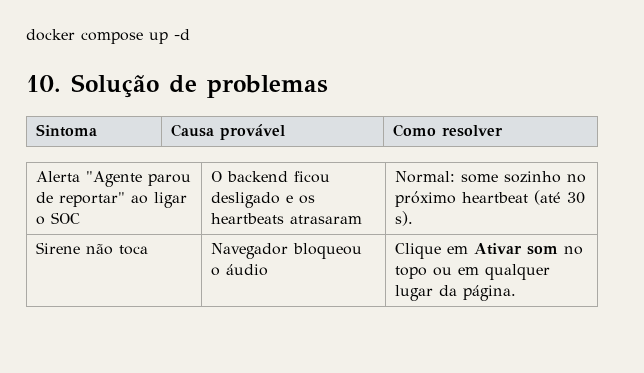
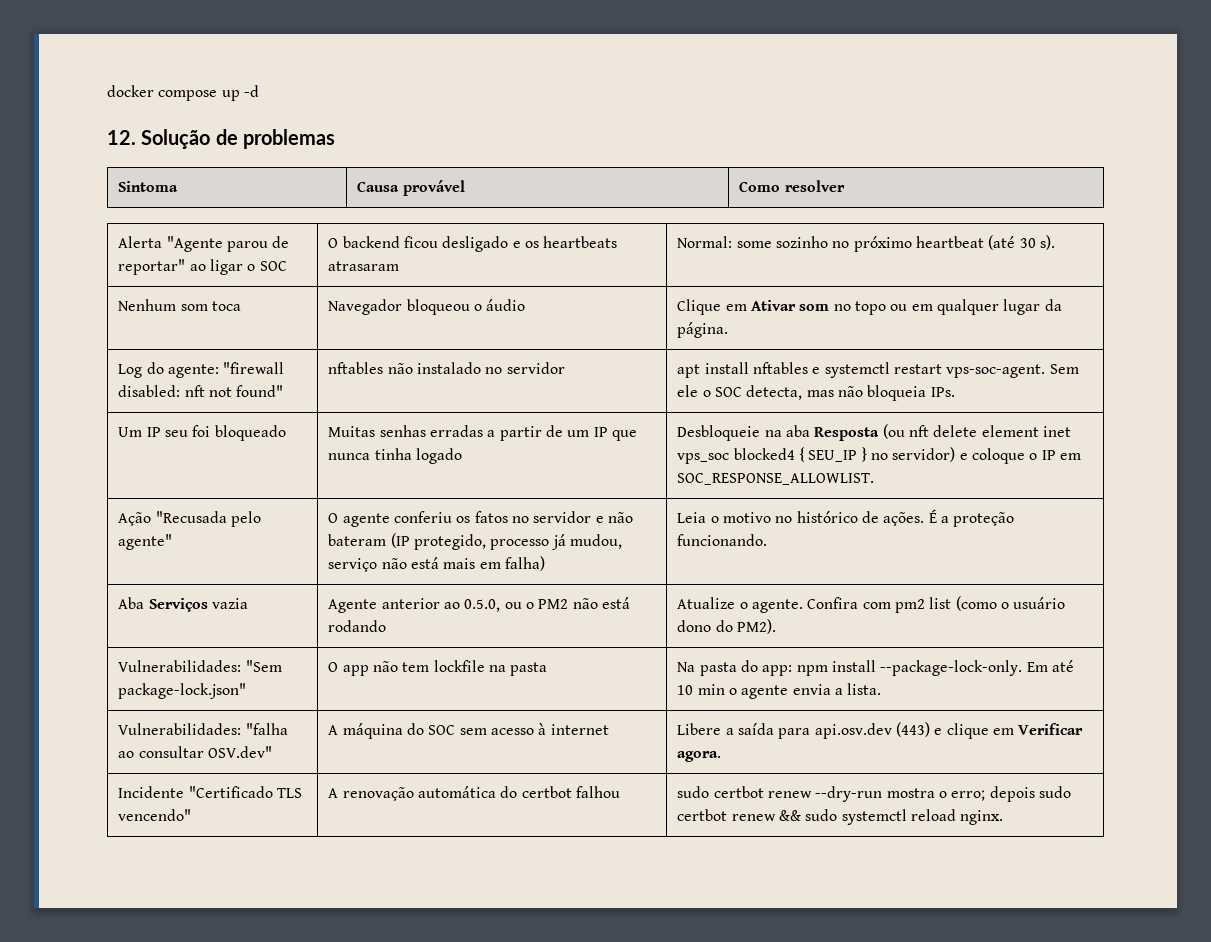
[26,75,61,92] 10. -> [107,130,136,145] 12.
[36,242,114,255] Sirene não -> [118,299,208,311] Nenhum som
(517, 293) none -> [118,362,285,378] [118,385,284,397] [328,362,565,374] [677,362,1079,378] [677,385,955,401] [118,425,286,441] [328,425,637,441] [328,448,462,464] [677,424,1071,441] [677,447,1081,464] [677,473,875,485] [118,511,261,527] [118,534,173,550] [328,511,633,527] [328,533,622,550] [328,556,545,572] [677,509,1015,527] [677,534,768,546] [118,597,248,612] [328,597,630,613] [328,620,387,632] [677,596,1066,613] [677,619,776,634] [118,660,282,672] [118,683,247,699] [328,660,548,676] [677,660,1074,676] [677,683,882,699] [118,723,288,735] [118,746,272,758] [328,723,609,739] [677,722,1084,739] [677,751,722,762] [118,786,302,798] [118,809,192,821] [328,786,620,801] [677,786,1071,802] [677,809,1004,825] // Log do agente: "firewall disabled: nft not found" | nftables não instalado no servidor | apt install nftables e systemctl restart vps-soc-agent. Sem ele o SOC detecta, mas não bloqueia IPs. // Um IP seu foi bloqueado | Muitas senhas erradas a partir de um IP que nunca tinha logado | Desbloqueie na aba Resposta (ou nft delete element inet vps_soc blocked4 { SEU_IP } no servidor) e coloque o IP em SOC_RESPONSE_ALLOWLIST. // Ação "Recusada pelo agente" | O agente conferiu os fatos no servidor e não bateram (IP protegido, processo já mudou, serviço não está mais em falha) | Leia o motivo no histórico de ações. É a proteção funcionando. // Aba Serviços vazia | Agente anterior ao 0.5.0, ou o PM2 não está rodando | Atualize o agente. Confira com pm2 list (como o usuário dono do PM2). // Vulnerabilidades: "Sem package-lock.json" | O app não tem lockfile na pasta | Na pasta do app: npm install --package-lock-only. Em até 10 min o agente envia a lista. // Vulnerabilidades: "falha ao consultar OSV.dev" | A máquina do SOC sem acesso à internet | Libere a saída para api.osv.dev (443) e clique em Verificar agora. // Incidente "Certificado TLS vencendo" | A renovação automática do certbot falhou | sudo certbot renew --dry-run mostra o erro; depois sudo certbot renew && sudo systemctl reload nginx.

